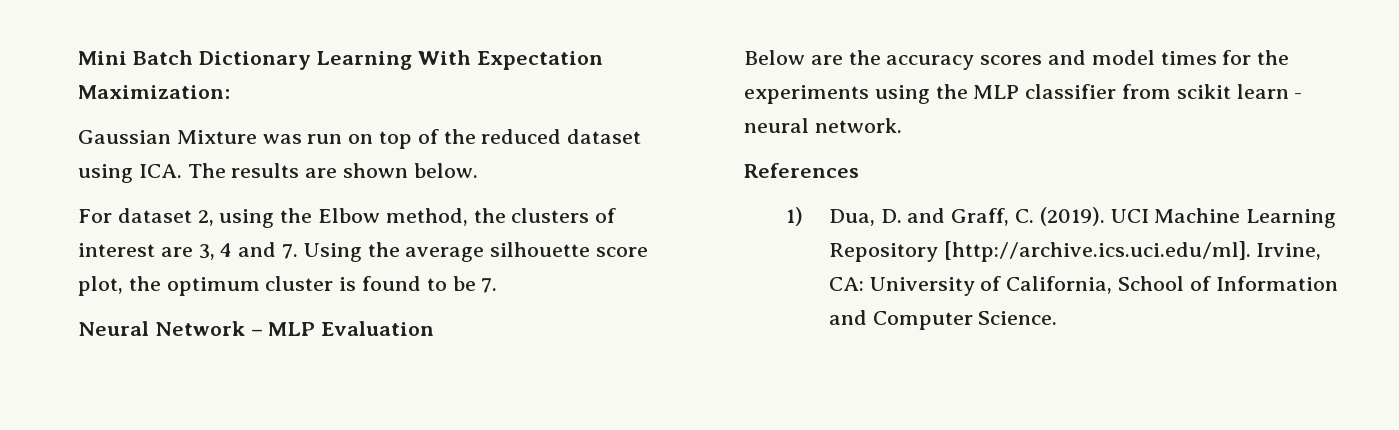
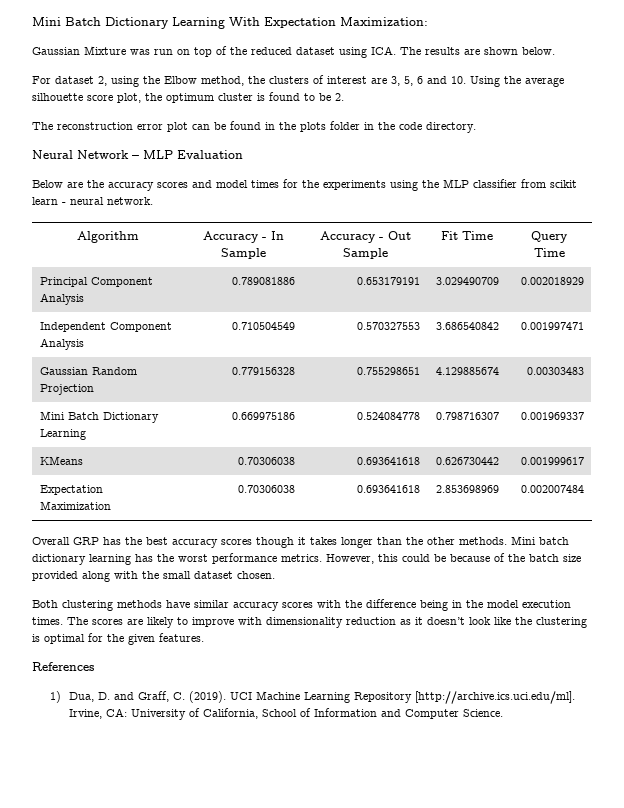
[220,242,299,259] 4 and 7. -> [404,76,466,86] 5, 6 and 10.
[481,278,498,293] 7. -> [335,93,344,101] [32,121,476,133] 2. // The reconstruction error plot can be found in the plots folder in the code directory.
(902, 125) none -> [77,231,139,243] [202,231,284,243] [220,248,266,259] [319,231,411,243] [342,248,388,259] [441,231,493,240] [531,231,568,243] [533,248,565,257] [39,277,153,287] [39,293,84,305] [232,277,296,285] [357,277,421,285] [436,277,500,285] [521,277,585,285] [39,322,172,332] [39,338,84,350] [232,322,296,330] [357,322,421,330] [436,322,500,330] [521,322,585,330] [39,367,137,375] [39,384,94,395] [232,367,296,375] [357,367,421,375] [436,367,500,375] [527,367,585,375] [39,411,159,423] [39,429,86,440] [232,412,296,420] [357,412,421,420] [436,412,500,420] [521,412,585,420] [39,456,83,465] [238,457,296,465] [357,457,421,465] [436,457,500,465] [521,457,585,465] [39,485,103,495] [39,501,111,510] [238,485,296,493] [357,485,421,493] [436,485,500,493] [521,485,585,493] [32,536,569,548] [32,553,581,565] [32,571,275,582] [32,599,571,611] [32,617,587,628] [32,633,204,645] // Algorithm | Accuracy - In Sample | Accuracy - Out Sample | Fit Time | Query Time // Principal Component Analysis | 0.789081886 | 0.653179191 | 3.029490709 | 0.002018929 // Independent Component Analysis | 0.710504549 | 0.570327553 | 3.686540842 | 0.001997471 // Gaussian Random Projection | 0.779156328 | 0.755298651 | 4.129885674 | 0.00303483 // Mini Batch Dictionary Learning | 0.669975186 | 0.524084778 | 0.798716307 | 0.001969337 // KMeans | 0.70306038 | 0.693641618 | 0.626730442 | 0.001999617 // Expectation Maximization | 0.70306038 | 0.693641618 | 2.853698969 | 0.002007484 // Overall GRP has the best accuracy scores though it takes longer than the other methods. Mini batch dictionary learning has the worst performance metrics. However, this could be because of the batch size provided along with the small dataset chosen. // Both clustering methods have similar accuracy scores with the difference being in the model execution times. The scores are likely to improve with dimensionality reduction as it doesn’t look like the clustering is optimal for the given features.

